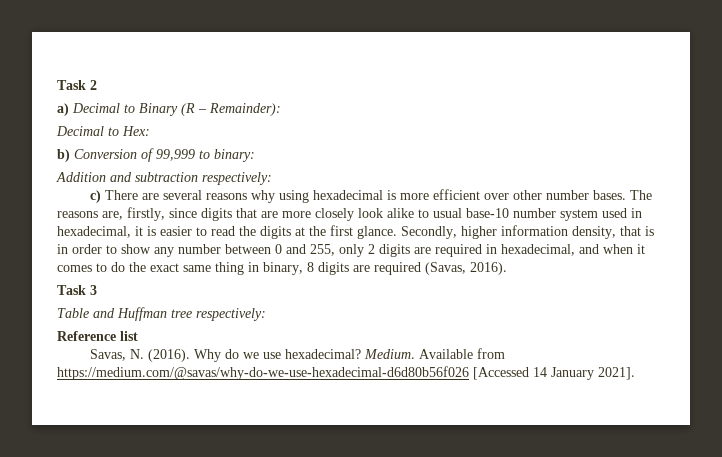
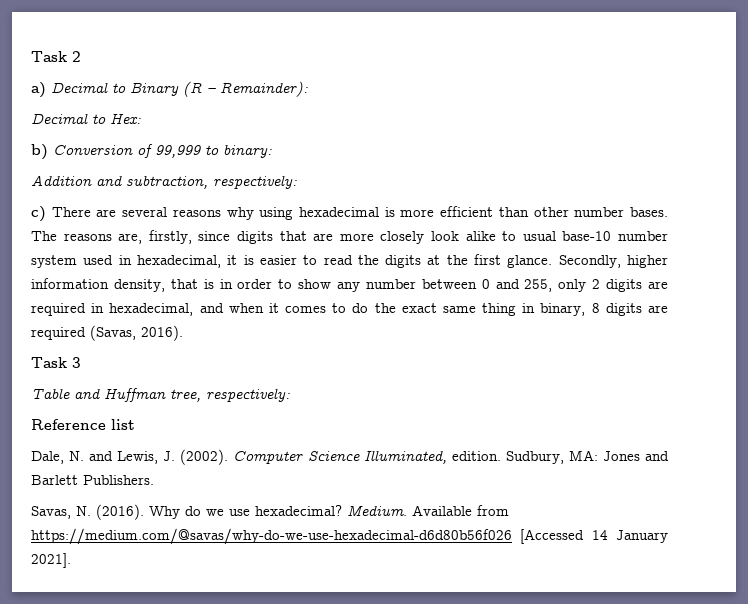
[135,172,198,182] subtraction -> [126,175,208,189] subtraction,
[484,193,510,200] over -> [498,207,529,217] than
[171,309,192,318] tree -> [170,389,201,402] tree,
(138, 336) none -> [31,449,670,465] [31,475,154,485] // Dale, N. and Lewis, J. (2002). Computer Science Illuminated, edition. Sudbury, MA: Jones and Barlett Publishers.

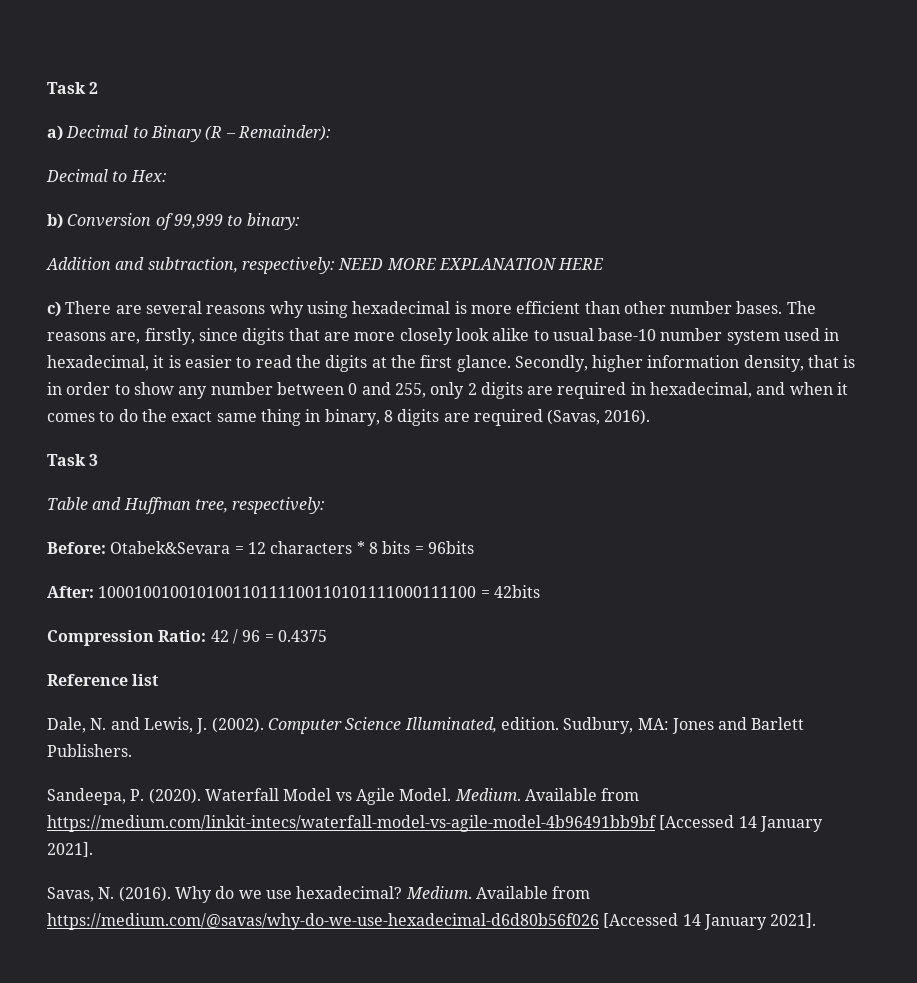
(297, 182) none -> [338,258,605,270] NEED MORE EXPLANATION HERE
(290, 395) none -> [47,541,474,554] [47,585,540,598] [47,629,327,646] // Before: Otabek&Sevara = 12 characters * 8 bits = 96bits // After: 100010010010100110111100110101111000111100 = 42bits // Compression Ratio: 42 / 96 = 0.4375
(154, 480) none -> [47,788,640,805] [47,815,823,832] [47,842,93,857] // Sandeepa, P. (2020). Waterfall Model vs Agile Model. Medium. Available from https://medium.com/linkit-intecs/waterfall-model-vs-agile-model-4b96491bb9bf [Accessed 14 January 2021].

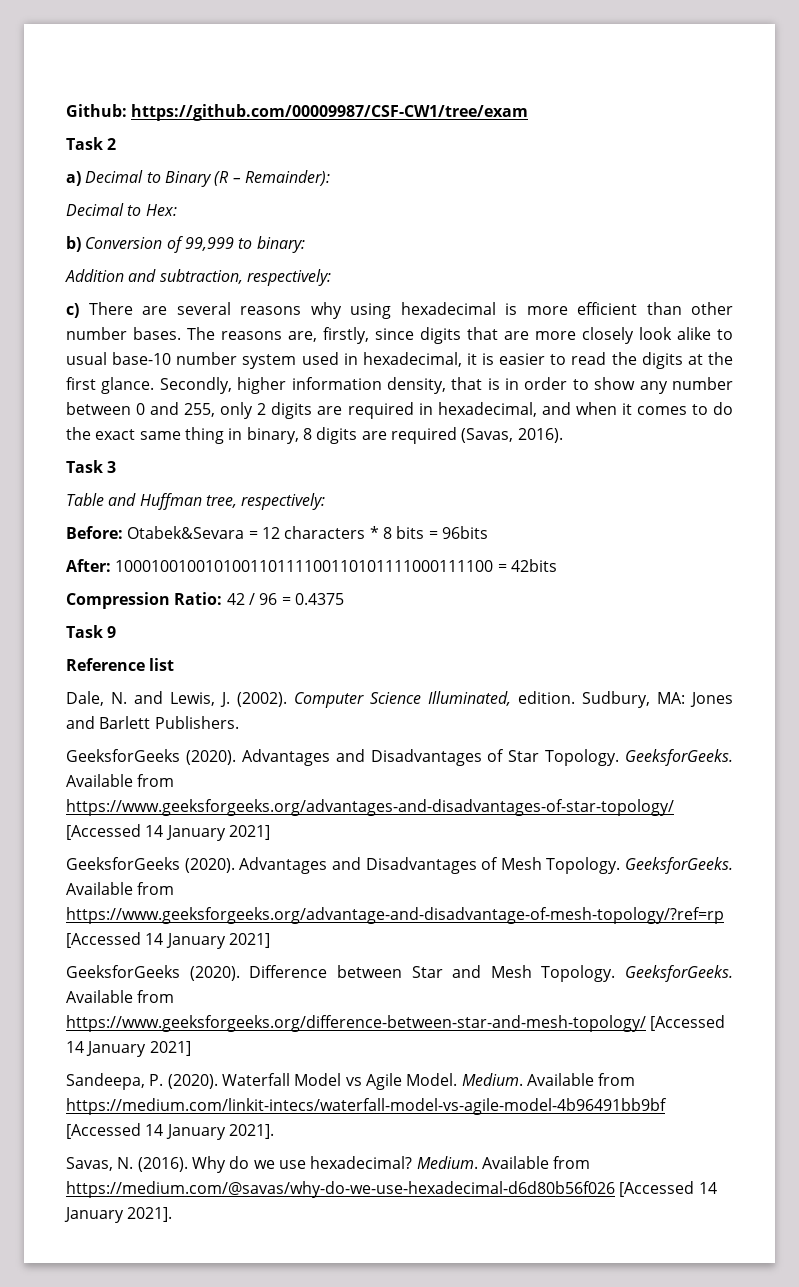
(47, 88) none -> [66,104,529,121] Github: https://github.com/00009987/CSF-CW1/tree/exam //
[338,258,605,270] NEED MORE EXPLANATION HERE -> (331, 277) none
(327, 636) none -> [66,625,117,638] // Task 9
(132, 750) none -> [66,749,733,766] [66,774,175,787] [66,799,674,816] [66,824,270,841] [66,857,733,874] [66,882,175,895] [66,907,724,924] [66,932,270,949] [66,965,733,982] [66,990,175,1003] [66,1015,726,1032] [66,1041,191,1057] // GeeksforGeeks (2020). Advantages and Disadvantages of Star Topology. GeeksforGeeks. Available from https://www.geeksforgeeks.org/advantages-and-disadvantages-of-star-topology/ [Accessed 14 January 2021] // GeeksforGeeks (2020). Advantages and Disadvantages of Mesh Topology. GeeksforGeeks. Available from https://www.geeksforgeeks.org/advantage-and-disadvantage-of-mesh-topology/?ref=rp [Accessed 14 January 2021] // GeeksforGeeks (2020). Difference between Star and Mesh Topology. GeeksforGeeks. Available from https://www.geeksforgeeks.org/difference-between-star-and-mesh-topology/ [Accessed 14 January 2021]

